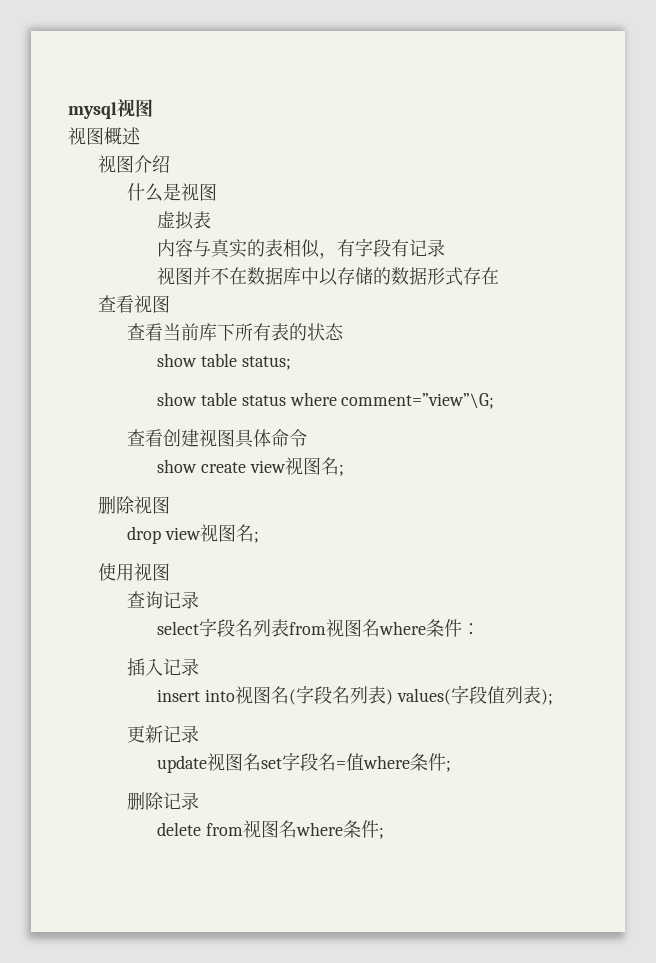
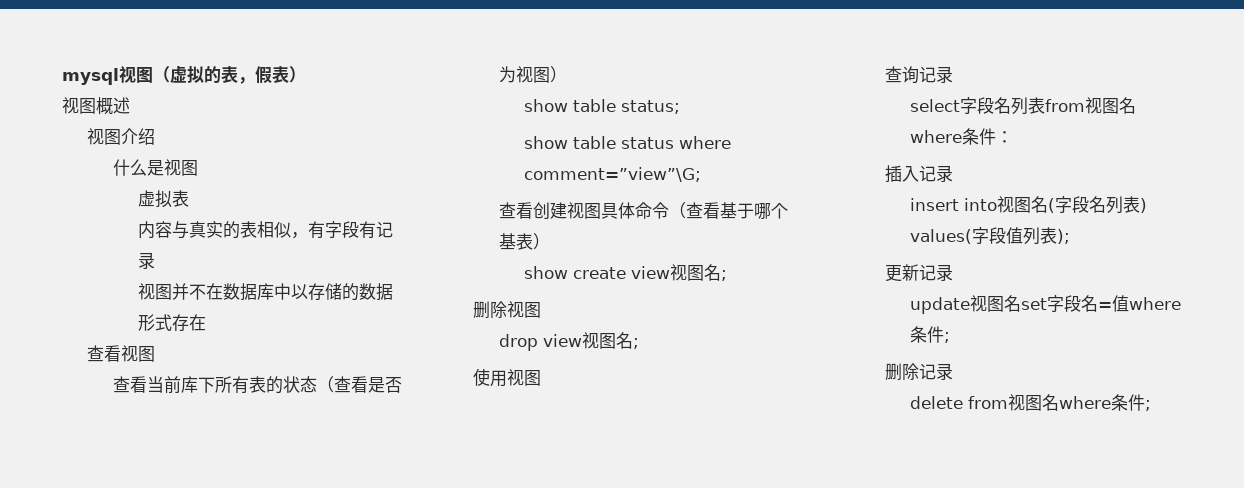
(153, 108) none -> [153,65,306,84] （虚拟的表，假表）
(345, 332) none -> [316,376,402,393] [498,66,567,83] （查看是否为视图）
(308, 438) none -> [668,202,788,220] [498,233,550,250] （查看基于哪个基表）

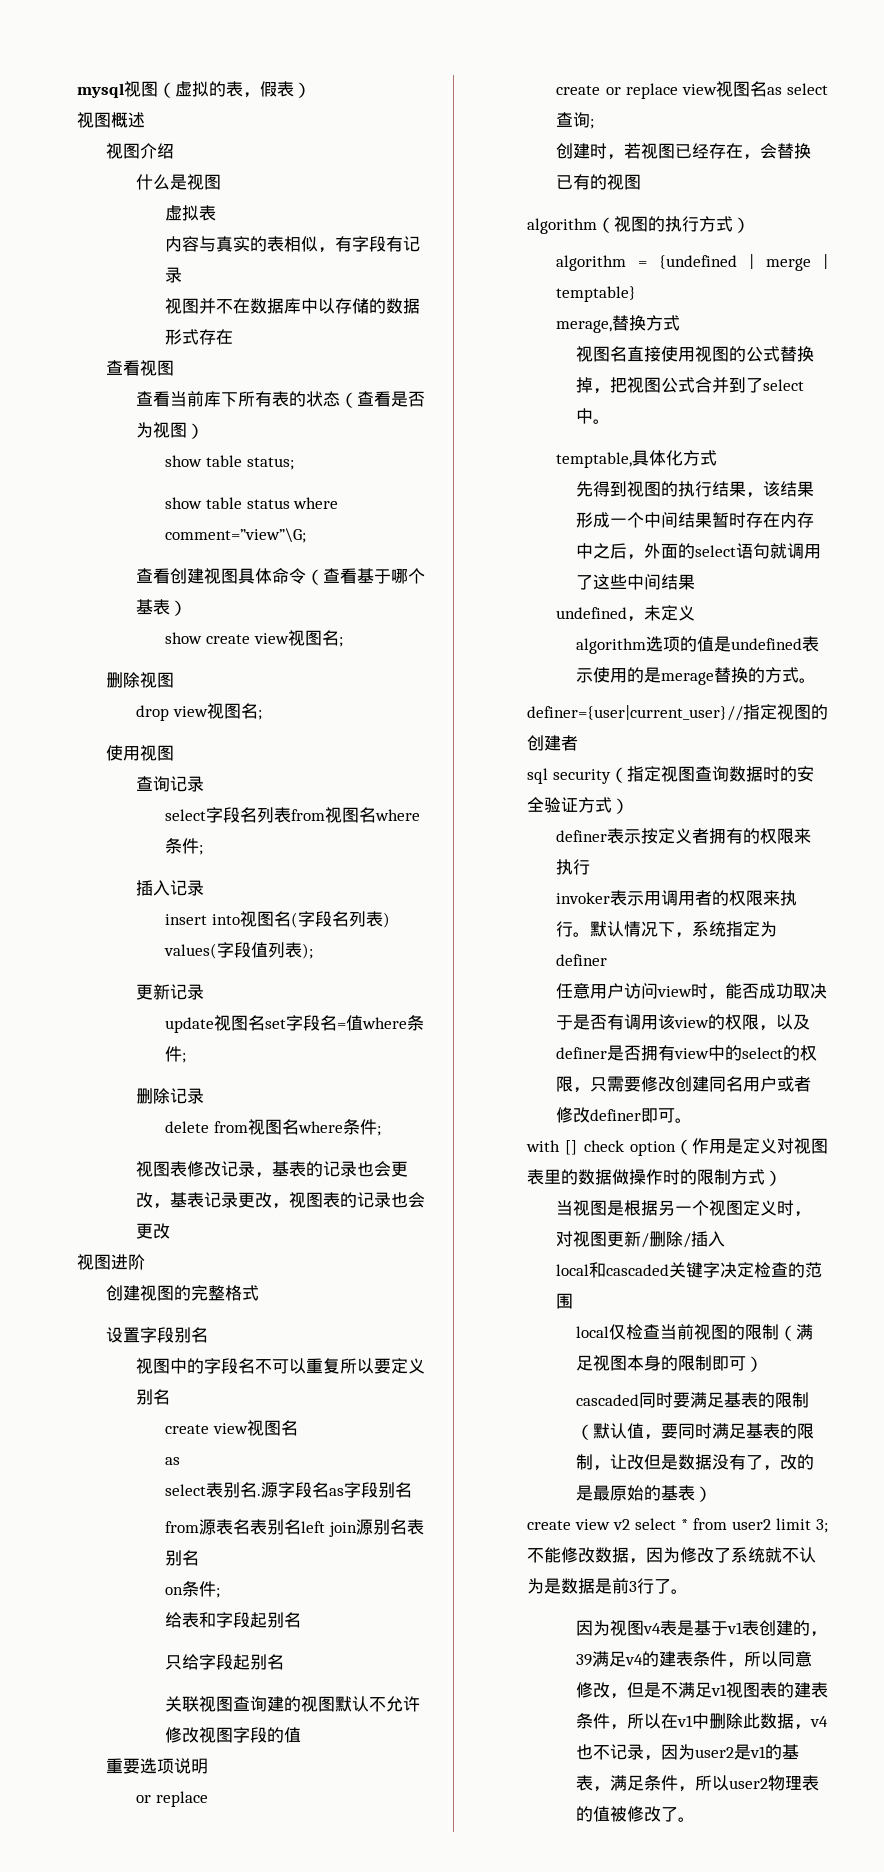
[996,131,1014,143] ： -> [199,845,204,855] ;
(1152, 405) none -> [135,1161,408,1178] [135,1192,425,1209] [135,1223,170,1239] [77,1254,145,1270] [106,1285,260,1301] [106,1327,209,1343] [135,1358,425,1374] [135,1389,170,1405] [165,1420,298,1436] [165,1457,181,1465] [165,1482,413,1498] [165,1519,424,1537] [165,1550,200,1566] [165,1581,221,1598] [165,1612,302,1628] [165,1654,285,1670] [165,1696,421,1712] [165,1727,302,1743] [106,1758,209,1774] [135,1791,208,1807] [556,81,828,99] [556,112,595,129] [556,143,812,160] [556,174,642,190] [526,216,750,234] [556,254,828,271] [556,286,637,302] [556,315,681,333] [576,346,814,362] [576,377,804,394] [576,408,610,424] [556,450,718,468] [576,481,814,498] [576,512,814,528] [576,543,821,560] [576,574,695,590] [556,605,696,622] [576,636,819,654] [576,667,816,685] [526,704,828,721] [526,735,578,751] [526,766,814,784] [526,797,629,814] [556,828,812,844] [556,859,591,875] [556,890,798,906] [556,921,778,938] [556,954,608,966] [556,983,828,1000] [556,1014,811,1031] [556,1045,818,1061] [556,1076,812,1093] [556,1107,693,1123] [525,1138,828,1156] [526,1169,782,1186] [556,1200,812,1217] [556,1231,726,1248] [556,1262,823,1278] [556,1293,574,1309] [576,1324,813,1341] [576,1355,763,1372] [576,1392,809,1408] [576,1423,814,1440] [576,1454,814,1471] [576,1485,712,1502] [526,1518,828,1533] [526,1547,816,1564] [526,1578,688,1594] [576,1620,827,1637] [576,1651,812,1668] [576,1682,828,1699] [576,1713,828,1730] [576,1744,799,1761] [576,1775,819,1792] [576,1806,695,1822] // 视图表修改记录，基表的记录也会更改，基表记录更改，视图表的记录也会更改 // 视图进阶 // 创建视图的完整格式 // 设置字段别名 // 视图中的字段名不可以重复所以要定义别名 // create view视图名 // as // select表别名.源字段名as字段别名 // from源表名表别名left join源别名表别名 // on条件; // 给表和字段起别名 // 只给字段起别名 // 关联视图查询建的视图默认不允许修改视图字段的值 // 重要选项说明 // or replace // create or replace view视图名as select查询; // 创建时，若视图已经存在，会替换已有的视图 // algorithm（视图的执行方式） // algorithm = {undefined | merge | temptable} // merage,替换方式 // 视图名直接使用视图的公式替换掉，把视图公式合并到了select中。 // temptable,具体化方式 // 先得到视图的执行结果，该结果形成一个中间结果暂时存在内存中之后，外面的select语句就调用了这些中间结果 // undefined，未定义 // algorithm选项的值是undefined表示使用的是merage替换的方式。 // definer={user|current_user}//指定视图的创建者 // sql security（指定视图查询数据时的安全验证方式） // definer表示按定义者拥有的权限来执行 // invoker表示用调用者的权限来执行。默认情况下，系统指定为definer // 任意用户访问view时，能否成功取决于是否有调用该view的权限，以及definer是否拥有view中的select的权限，只需要修改创建同名用户或者修改definer即可。 // with [] check option（作用是定义对视图表里的数据做操作时的限制方式） // 当视图是根据另一个视图定义时，对视图更新/删除/插入 // local和cascaded关键字决定检查的范围 // local仅检查当前视图的限制（满足视图本身的限制即可） // cascaded同时要满足基表的限制（默认值，要同时满足基表的限制，让改但是数据没有了，改的是最原始的基表） // create view v2 select * from user2 limit 3;不能修改数据，因为修改了系统就不认为是数据是前3行了。 // 因为视图v4表是基于v1表创建的，39满足v4的建表条件，所以同意修改，但是不满足v1视图表的建表条件，所以在v1中删除此数据，v4也不记录，因为user2是v1的基表，满足条件，所以user2物理表的值被修改了。

